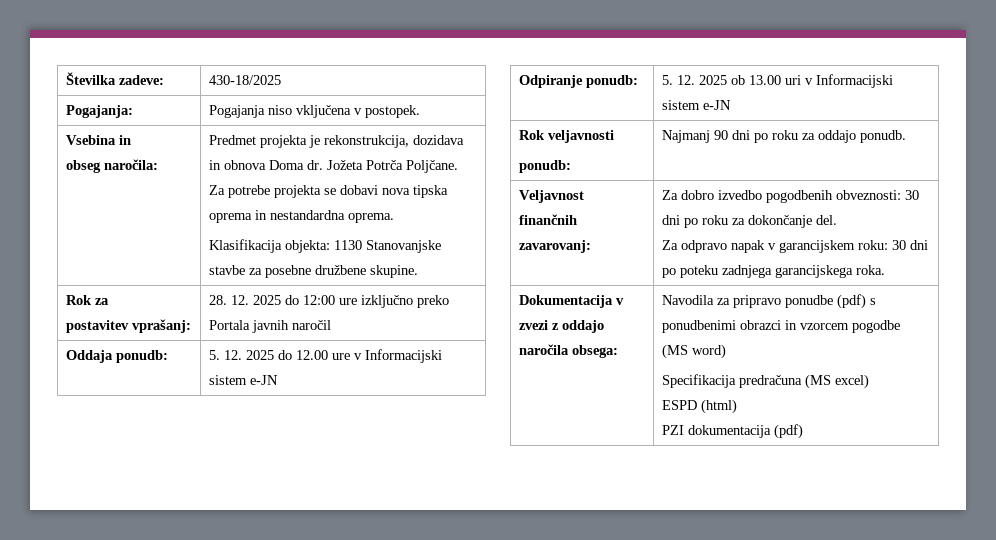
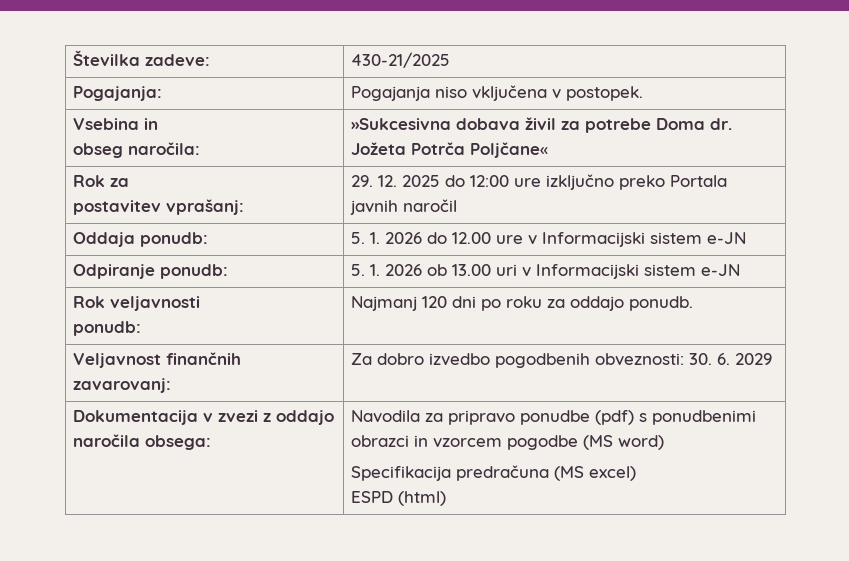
[209,75,282,85] 430-18/2025 -> [350,52,450,68] 430-21/2025
[209,135,465,148] [209,160,459,173] [209,185,449,198] [209,210,395,223] [209,239,442,253] [209,265,419,278] Predmet projekta je rekonstrukcija, dozidava in obnova Doma dr. Jožeta Potrča Poljčane. Za potrebe projekta se dobavi nova tipska oprema in nestandardna oprema. // Klasifikacija objekta: 1130 Stanovanjske stavbe za posebne družbene skupine. -> [350,117,732,133] [350,142,548,158] »Sukcesivna dobava živil za potrebe Doma dr. Jožeta Potrča Poljčane«
[209,295,228,305] 28. -> [350,175,373,187] 29.
[224,350,275,360] 12. 2025 -> [369,232,422,244] 1. 2026
[677,75,728,85] 12. 2025 -> [369,264,422,276] 1. 2026
[714,130,729,140] 90 -> [421,296,447,308] 120
[905,190,920,200] [662,215,838,228] [662,240,929,253] [662,265,886,278] 30 dni po roku za dokončanje del. // Za odpravo napak v garancijskem roku: 30 dni po poteku zadnjega garancijskega roka. -> [688,353,772,365] 30. 6. 2029
[662,424,804,439] // PZI dokumentacija (pdf) -> (446, 498) none

